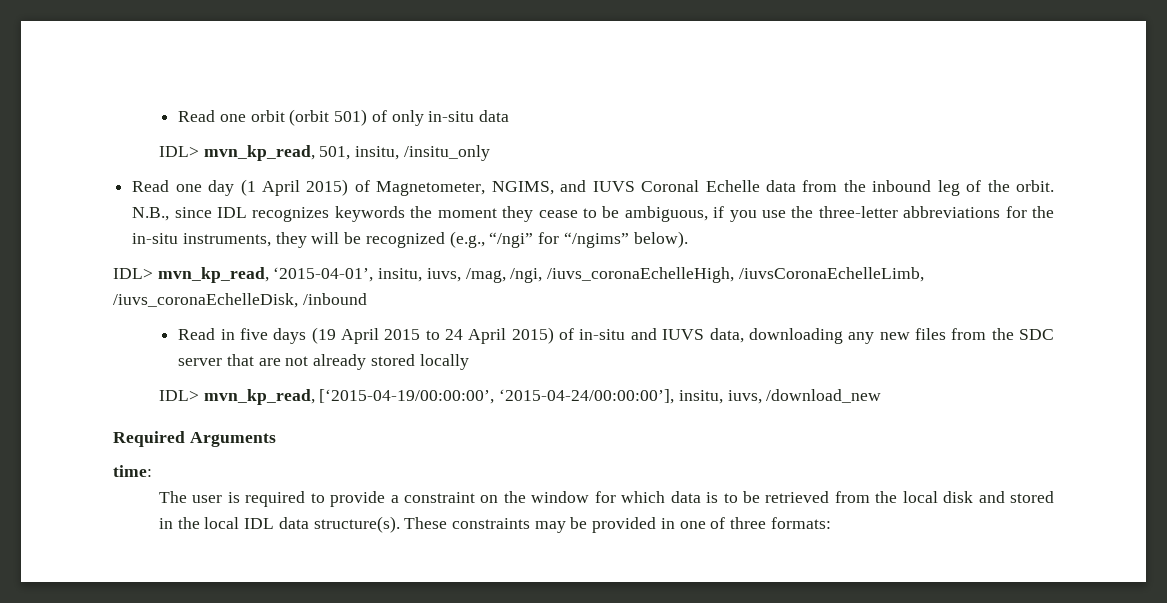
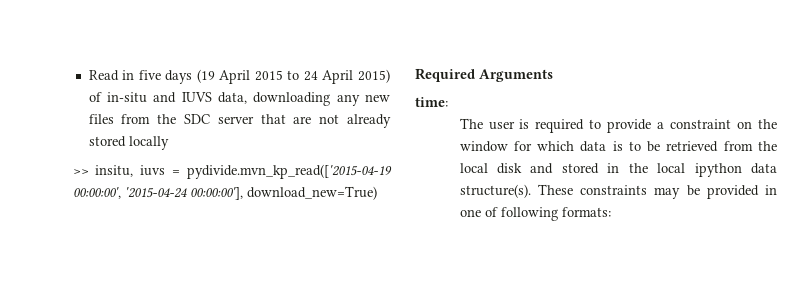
[178,109,510,126] [158,145,490,161] [132,179,1054,196] [132,206,1054,222] [132,231,688,248] [113,267,924,283] [113,293,367,308] [178,328,216,340] Read one orbit (orbit 501) of only in-situ data // IDL> mvn_kp_read, 501, insitu, /insitu_only // Read one day (1 April 2015) of Magnetometer, NGIMS, and IUVS Coronal Echelle data from the inbound leg of the orbit. N.B., since IDL recognizes keywords the moment they cease to be ambiguous, if you use the three-letter abbreviations for the in-situ instruments, they will be recognized (e.g., “/ngi” for “/ngims” below). // IDL> mvn_kp_read, ‘2015-04-01’, insitu, iuvs, /mag, /ngi, /iuvs_coronaEchelleHigh, /iuvsCoronaEchelleLimb, /iuvs_coronaEchelleDisk, /inbound // Read -> [88,70,119,81] Read
[158,389,882,405] IDL> mvn_kp_read, [‘2015-04-19/00:00:00’, ‘2015-04-24/00:00:00’], insitu, iuvs, /download_new -> [72,164,392,179] [72,186,377,200] >> insitu, iuvs = pydivide.mvn_kp_read(['2015-04-19 00:00:00', '2015-04-24 00:00:00'], download_new=True)
[244,518,275,529] IDL -> [694,163,742,177] ipython
[730,517,767,529] three -> [500,207,558,221] following

